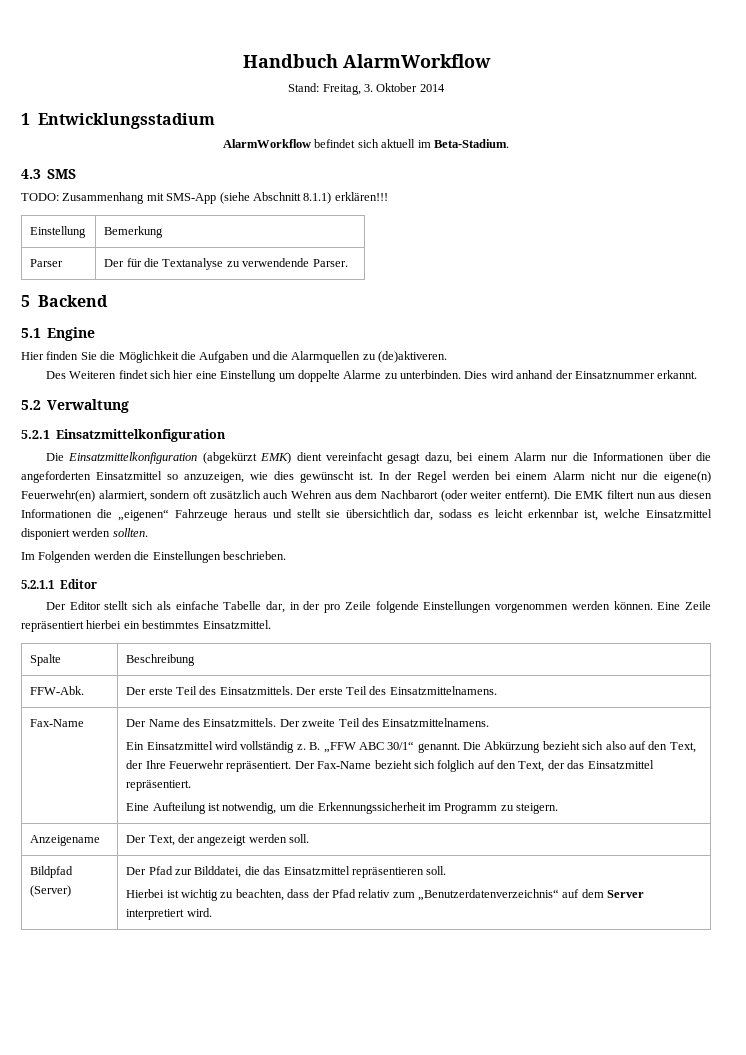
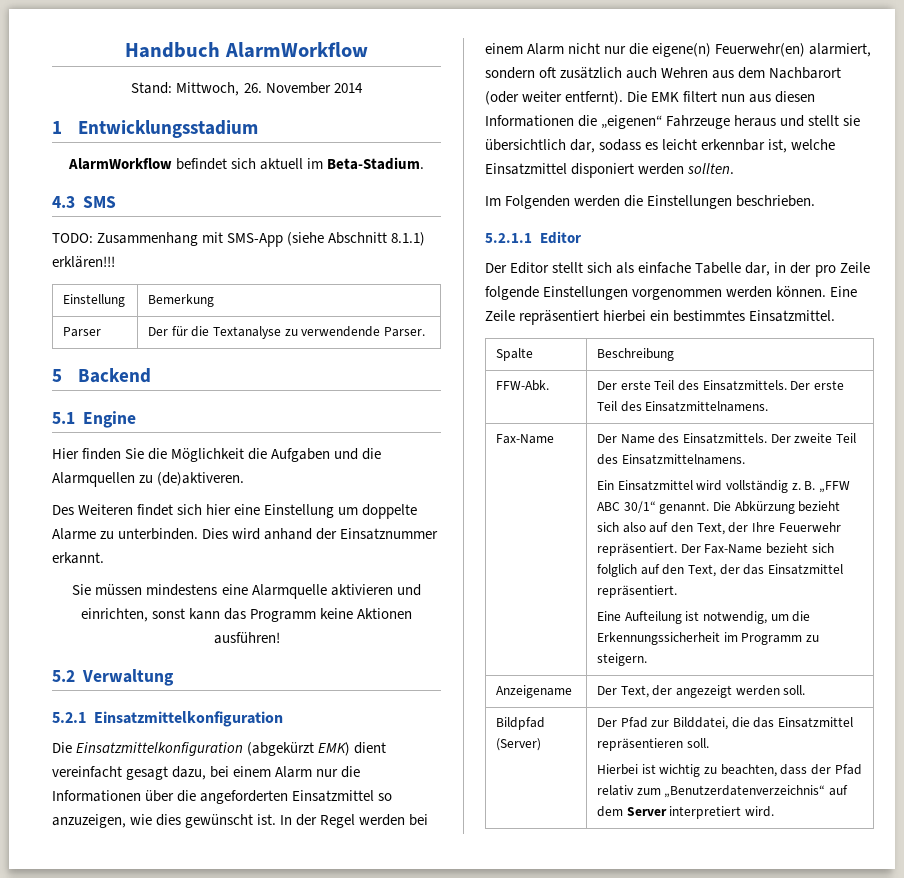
[322,83,418,95] Freitag, 3. Oktober -> [176,82,331,96] Mittwoch, 26. November
(698, 374) none -> [72,584,421,599] [80,608,413,622] [213,632,280,644] // Sie müssen mindestens eine Alarmquelle aktivieren und einrichten, sonst kann das Programm keine Aktionen ausführen!

